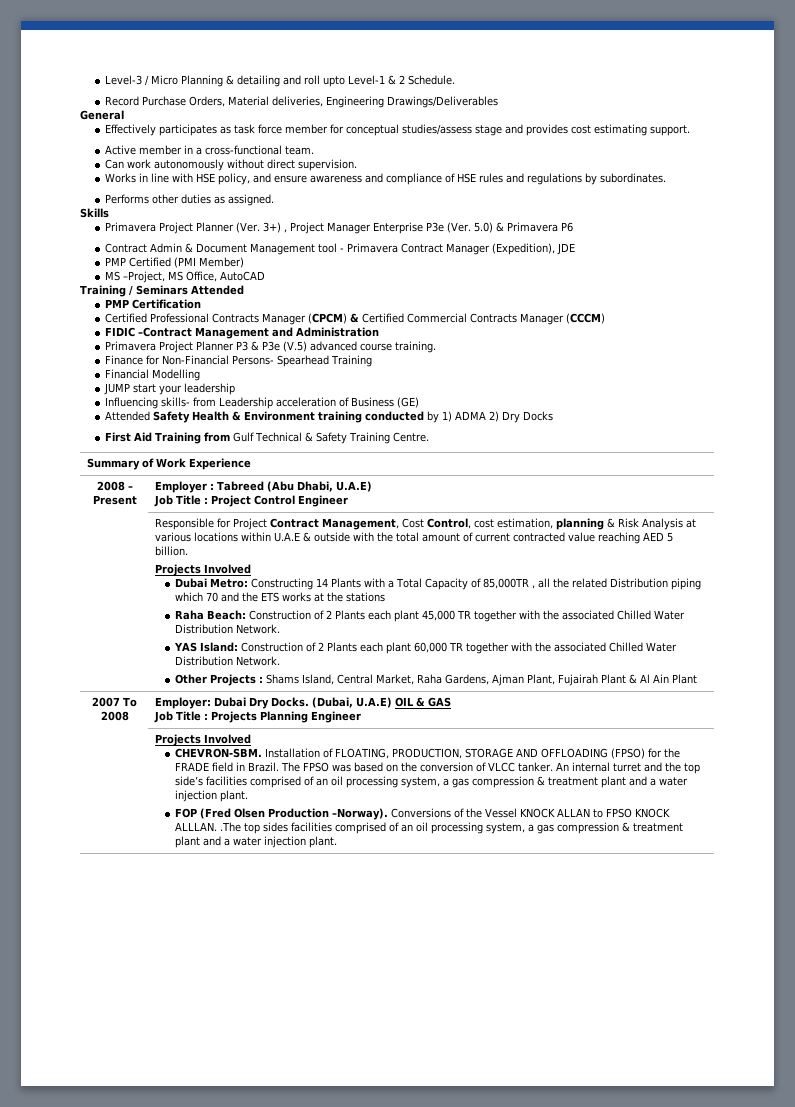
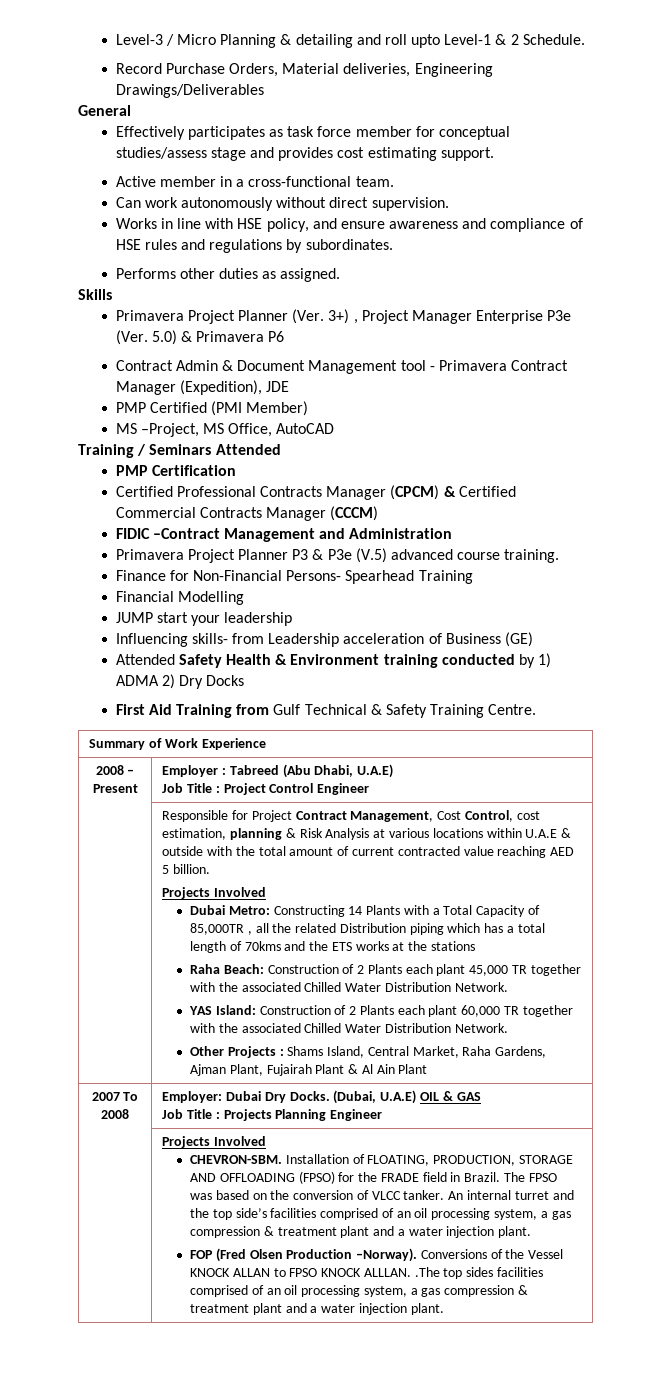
[205,592,218,602] 70 -> [484,923,545,933] [190,941,281,953] has a total length of 70kms

